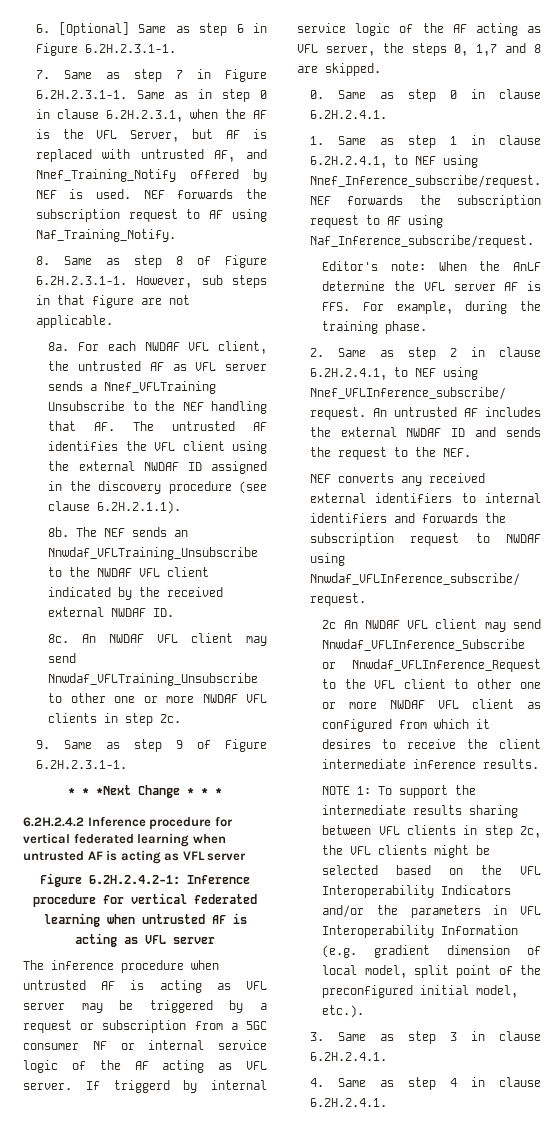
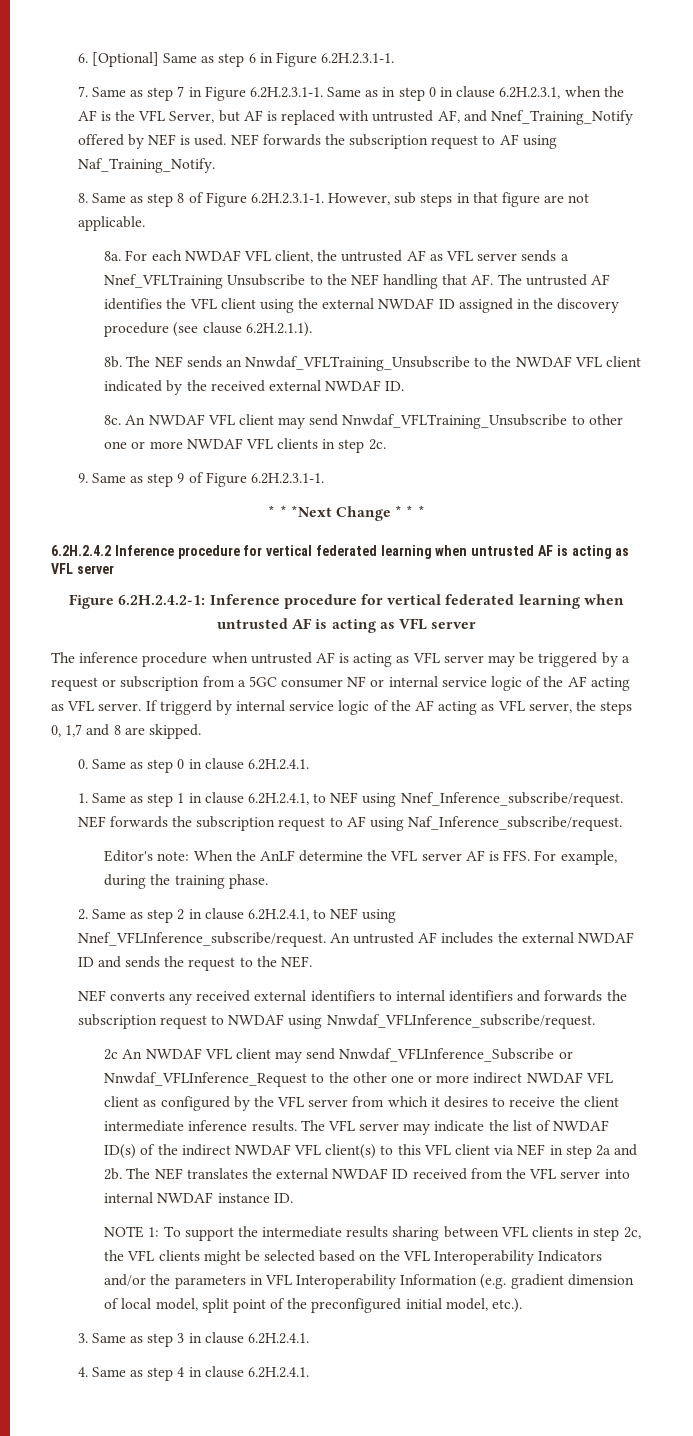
[374,679,541,689] [322,702,378,709] VFL client to other one or more -> [352,1072,523,1084] other one or more indirect
(393, 725) none -> [233,1096,349,1111] by the VFL server
(540, 764) none -> [300,1120,610,1135] [104,1144,638,1159] [104,1168,630,1180] [104,1192,293,1203] The VFL server may indicate the list of NWDAF ID(s) of the indirect NWDAF VFL client(s) to this VFL client via NEF in step 2a and 2b. The NEF translates the external NWDAF ID received from the VFL server into internal NWDAF instance ID.

